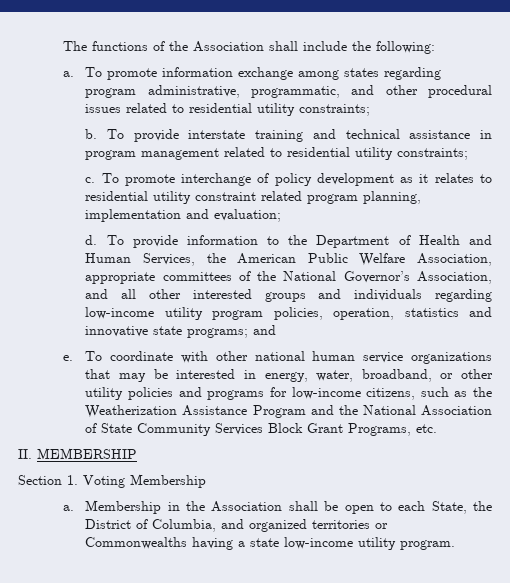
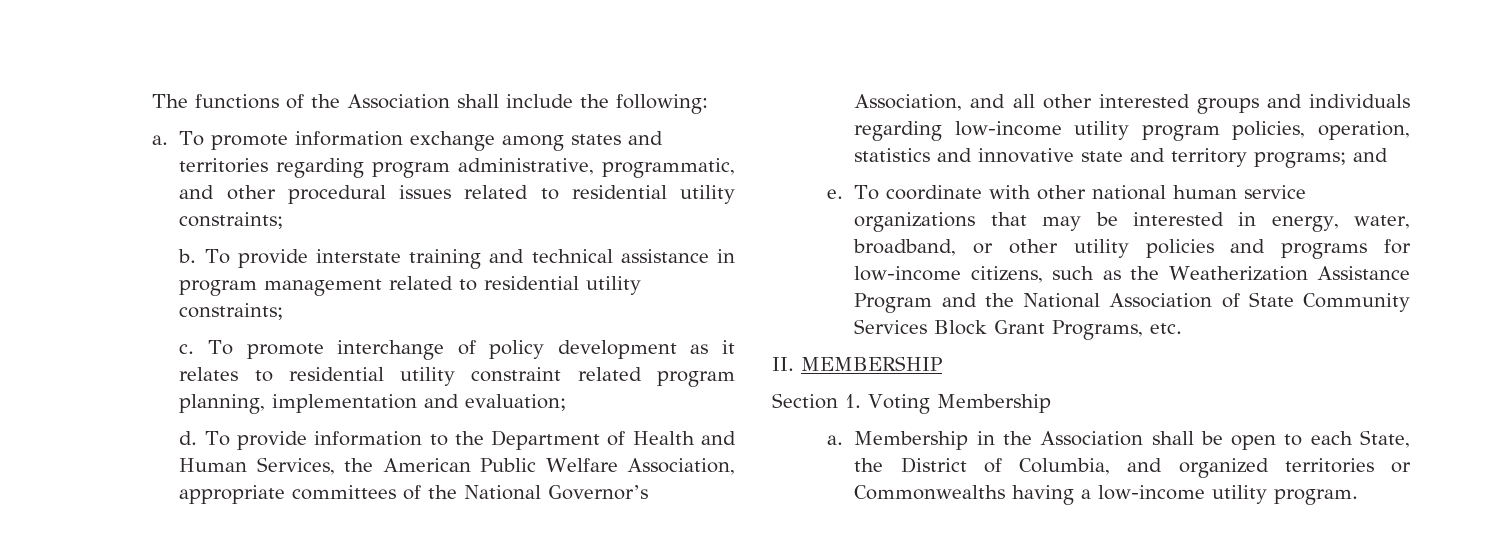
(380, 72) none -> [628,131,664,145] [179,158,269,173] and territories
(183, 330) none -> [1130,148,1248,167] and territory
[250,538,280,547] state -> (1092, 494) none

